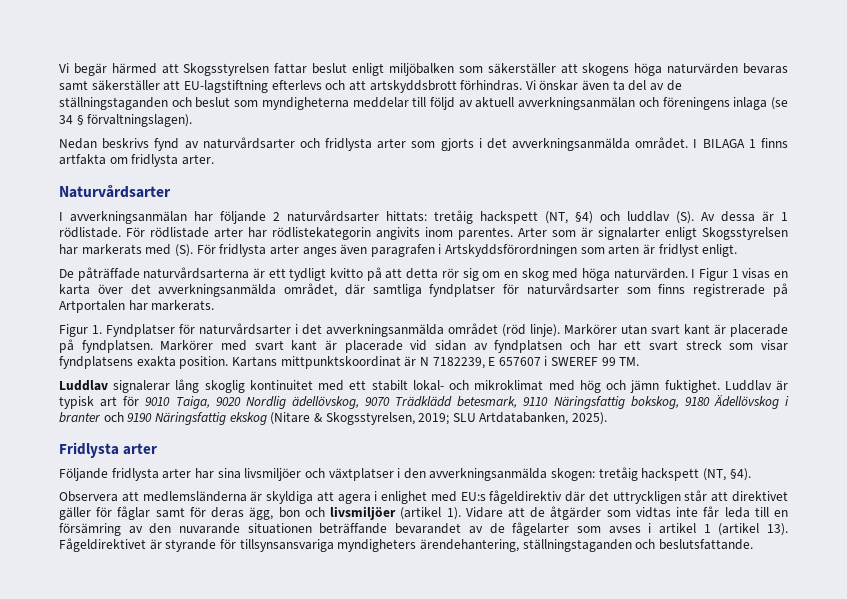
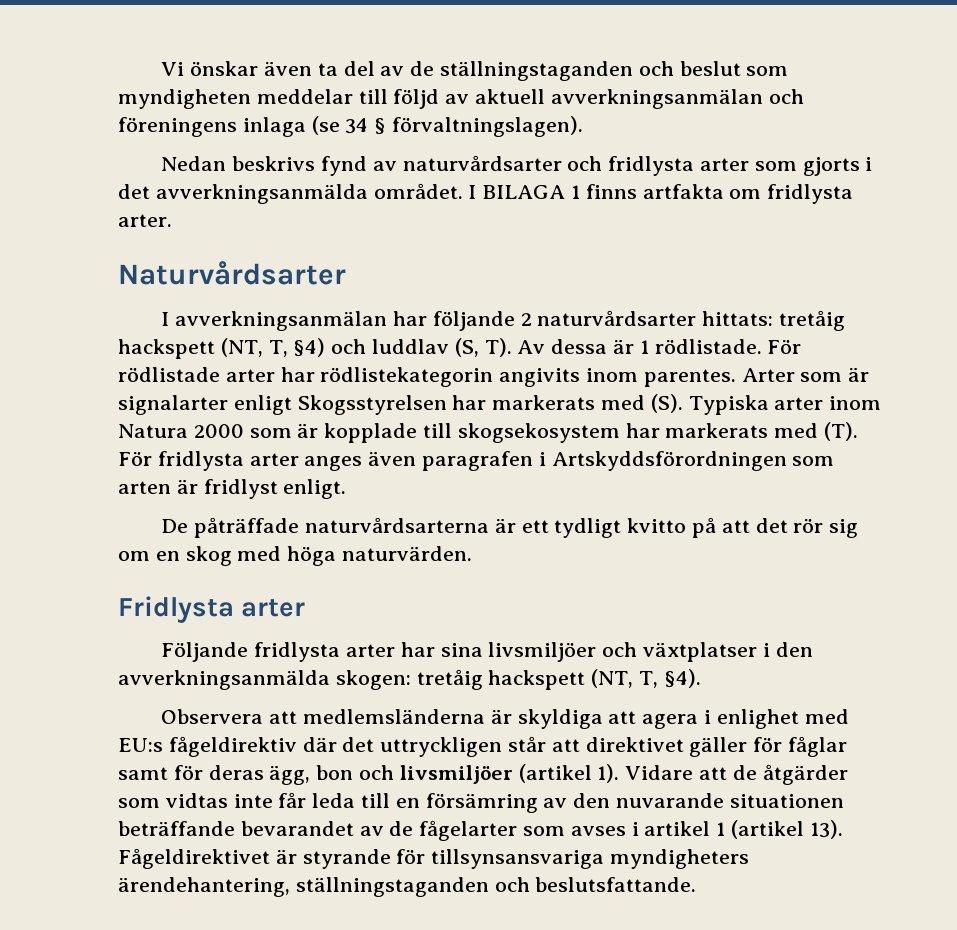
[59,63,789,76] [59,80,536,93] Vi begär härmed att Skogsstyrelsen fattar beslut enligt miljöbalken som säkerställer att skogens höga naturvärden bevaras samt säkerställer att EU-lagstiftning efterlevs och att artskyddsbrott förhindras. Vi -> [161,62,185,76] Vi
[261,97,349,110] myndigheterna -> [118,89,251,109] myndigheten
(568, 217) none -> [268,340,288,357] T,
[676,211,694,224] (S). -> [454,338,512,357] (S, T).
(193, 250) none -> [688,395,882,415] [118,422,859,443] Typiska arter inom Natura 2000 som är kopplade till skogsekosystem har markerats med (T).
[406,268,439,279] detta -> [755,518,788,533] det
[691,268,788,281] [59,283,788,297] [59,300,215,313] [59,323,788,337] [59,339,788,353] [59,356,640,369] [59,379,789,393] [59,395,789,409] [59,412,608,425] I Figur 1 visas en karta över det avverkningsanmälda området, där samtliga fyndplatser för naturvårdsarter som finns registrerade på Artportalen har markerats. // Figur 1. Fyndplatser för naturvårdsarter i det avverkningsanmälda området (röd linje). Markörer utan svart kant är placerade på fyndplatsen. Markörer med svart kant är placerade vid sidan av fyndplatsen och har ett svart streck som visar fyndplatsens exakta position. Kartans mittpunktskoordinat är N 7182239, E 657607 i SWEREF 99 TM. // Luddlav signalerar lång skoglig kontinuitet med ett stabilt lokal- och mikroklimat med hög och jämn fuktighet. Luddlav är typisk art för 9010 Taiga, 9020 Nordlig ädellövskog, 9070 Trädklädd betesmark, 9110 Näringsfattig bokskog, 9180 Ädellövskog i branter och 9190 Näringsfattig ekskog (Nitare & Skogsstyrelsen, 2019; SLU Artdatabanken, 2025). -> (473, 553) none
(727, 474) none -> [639,671,659,688] T,

